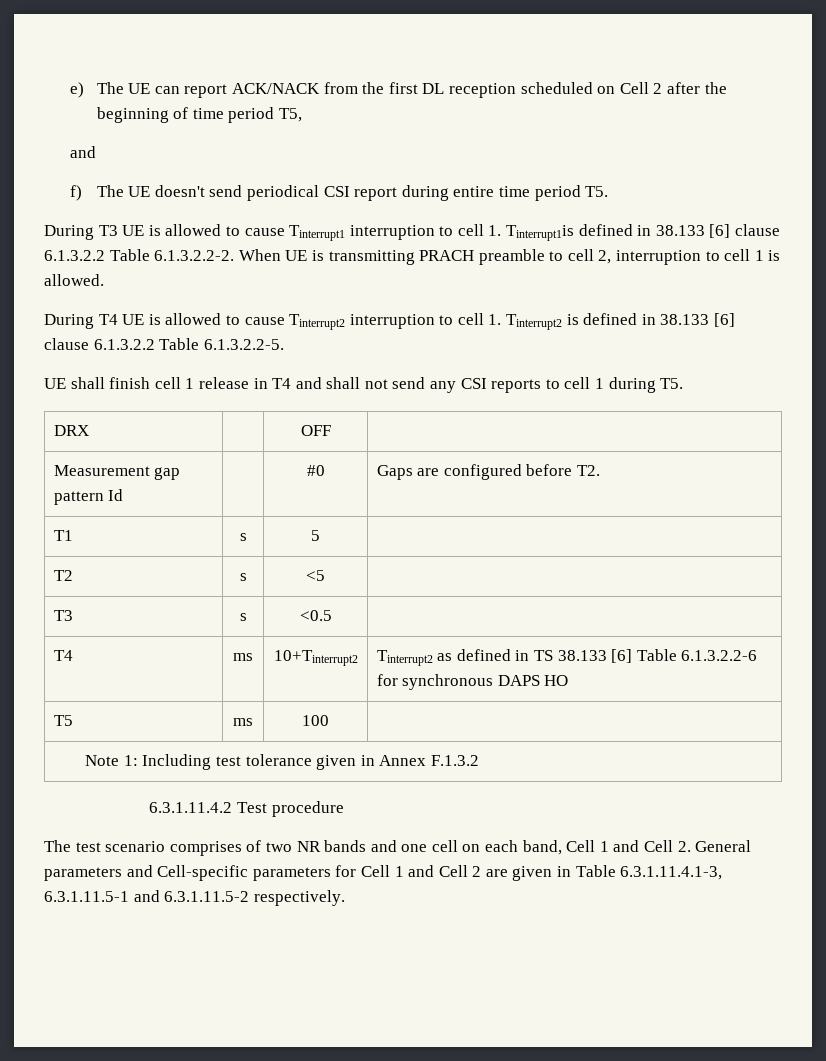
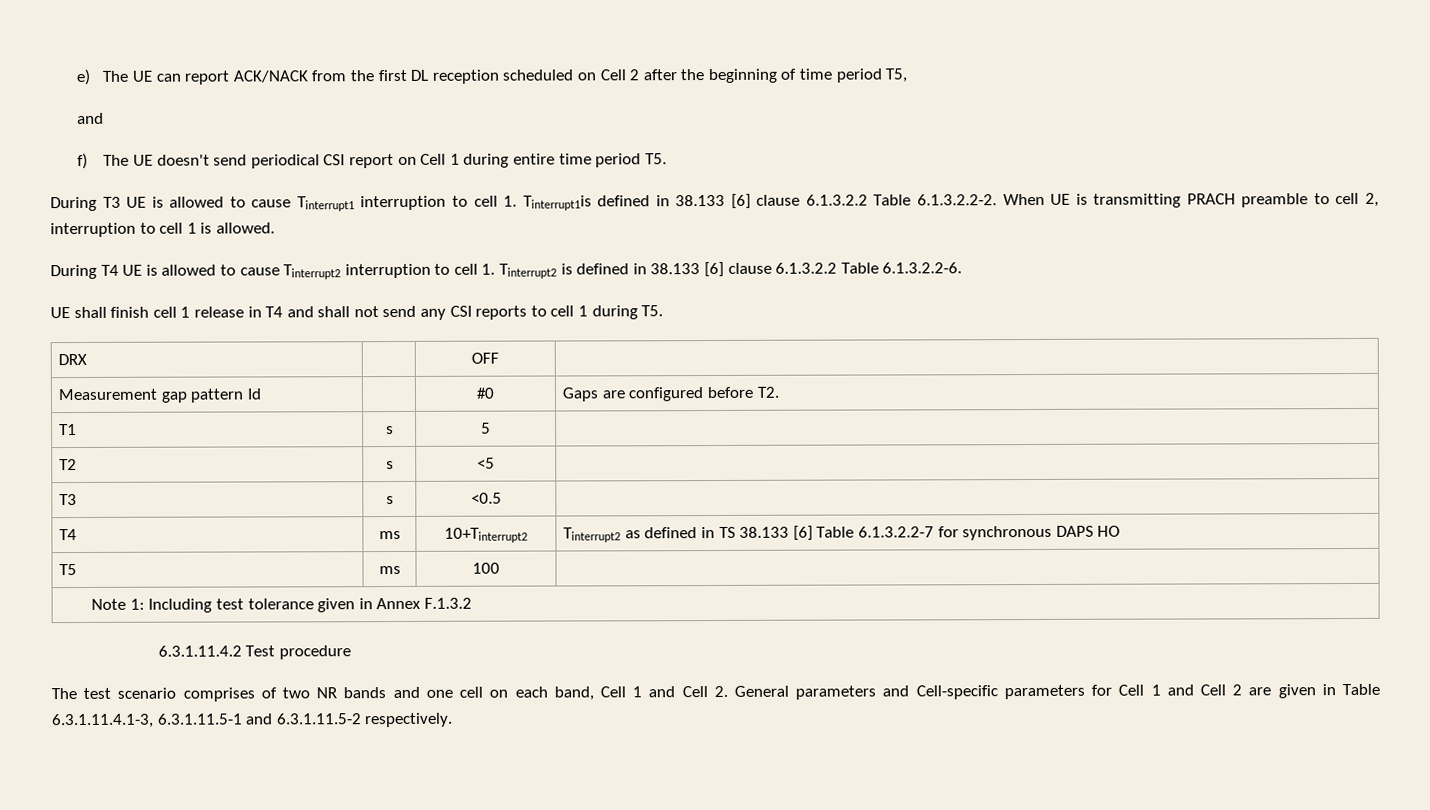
(398, 194) none -> [397,153,460,165] on Cell 1
[203,339,284,350] 6.1.3.2.2-5. -> [882,262,963,274] 6.1.3.2.2-6.
[681,650,758,661] 6.1.3.2.2-6 -> [857,526,934,538] 6.1.3.2.2-7

